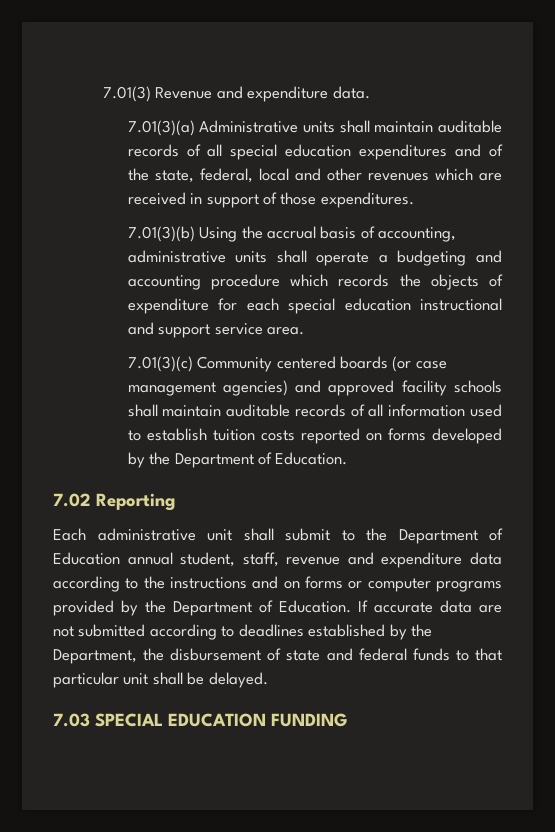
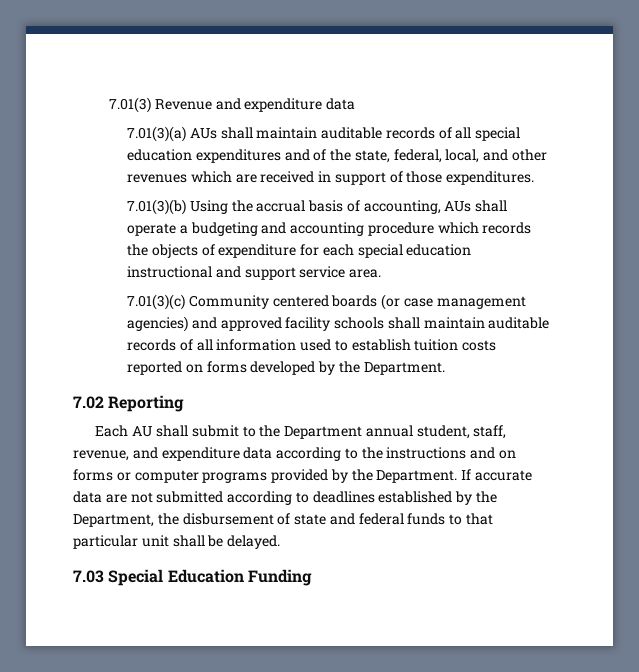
[332,86,370,99] data. -> [326,98,356,110] data
[199,120,335,133] Administrative units -> [189,128,217,139] AUs
[258,168,289,181] local -> [445,149,480,163] local,
[127,250,268,263] administrative units -> [444,201,472,212] AUs
[174,452,348,468] Department of Education. -> [363,362,445,375] Department.
[97,528,232,541] administrative unit -> [132,426,153,437] AU
[489,528,503,541] [53,552,120,565] of Education -> (363, 432) none
[286,557,341,565] revenue -> [73,450,129,461] revenue,
[173,600,351,616] Department of Education. -> [376,470,458,483] Department.
[95,713,348,727] SPECIAL EDUCATION FUNDING -> [108,569,312,586] Special Education Funding

